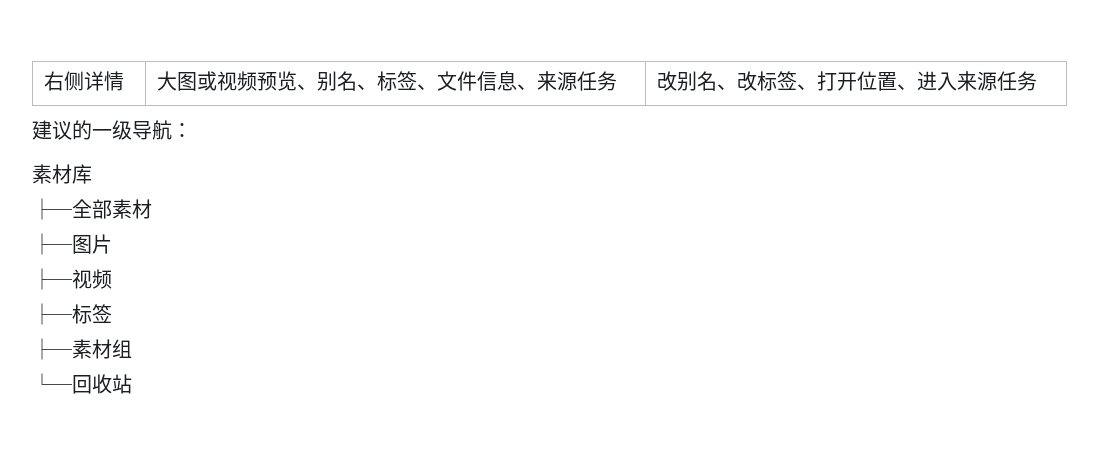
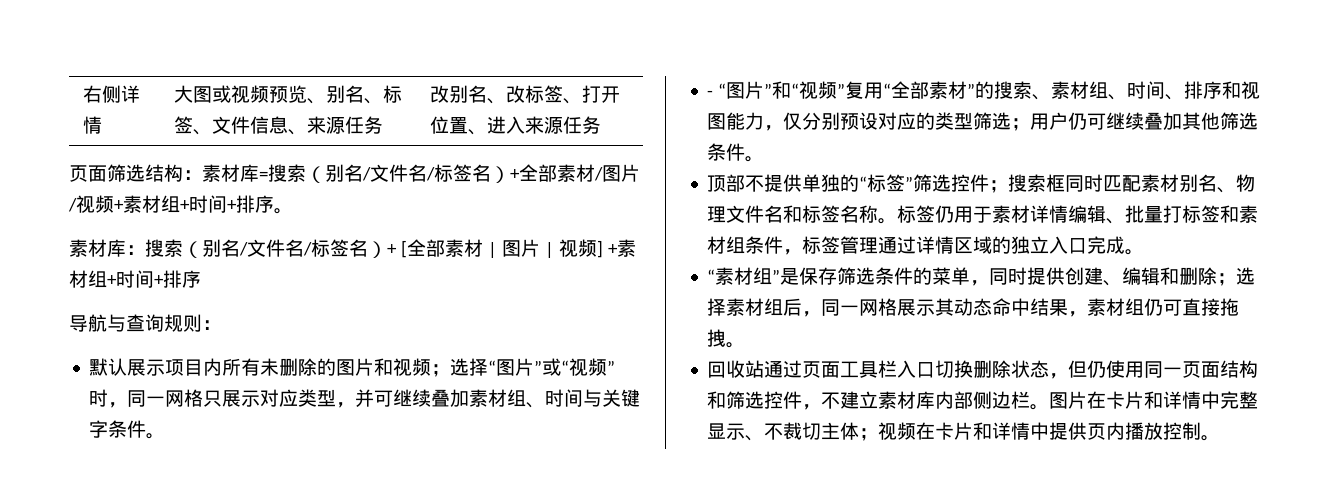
[32,120,192,140] [32,164,92,184] [32,198,152,220] [32,233,112,255] [32,268,112,290] [32,303,112,325] [32,338,132,360] [32,373,132,394] 建议的一级导航： // 素材库 // ├─全部素材 // ├─图片 // ├─视频 // ├─标签 // ├─素材组 // └─回收站 -> [69,164,640,183] [68,195,293,214] [69,239,636,258] [69,270,201,288] [69,314,221,332] [89,358,616,377] [89,389,641,408] [89,420,166,439] [707,81,1261,100] [707,112,1259,131] [707,143,765,162] [707,174,1256,193] [707,205,1259,224] [707,236,1145,255] [707,267,1256,286] [707,298,1240,317] [707,329,746,348] [707,360,1259,379] [707,391,1259,410] [707,422,1221,441] 页面筛选结构：素材库=搜索（别名/文件名/标签名）+全部素材/图片/视频+素材组+时间+排序。 // 素材库：搜索（别名/文件名/标签名）+ [全部素材 | 图片 | 视频] +素材组+时间+排序 // 导航与查询规则： // 默认展示项目内所有未删除的图片和视频；选择“图片”或“视频”时，同一网格只展示对应类型，并可继续叠加素材组、时间与关键字条件。 // - “图片”和“视频”复用“全部素材”的搜索、素材组、时间、排序和视图能力，仅分别预设对应的类型筛选；用户仍可继续叠加其他筛选条件。 // 顶部不提供单独的“标签”筛选控件；搜索框同时匹配素材别名、物理文件名和标签名称。标签仍用于素材详情编辑、批量打标签和素材组条件，标签管理通过详情区域的独立入口完成。 // “素材组”是保存筛选条件的菜单，同时提供创建、编辑和删除；选择素材组后，同一网格展示其动态命中结果，素材组仍可直接拖拽。 // 回收站通过页面工具栏入口切换删除状态，但仍使用同一页面结构和筛选控件，不建立素材库内部侧边栏。图片在卡片和详情中完整显示、不裁切主体；视频在卡片和详情中提供页内播放控制。

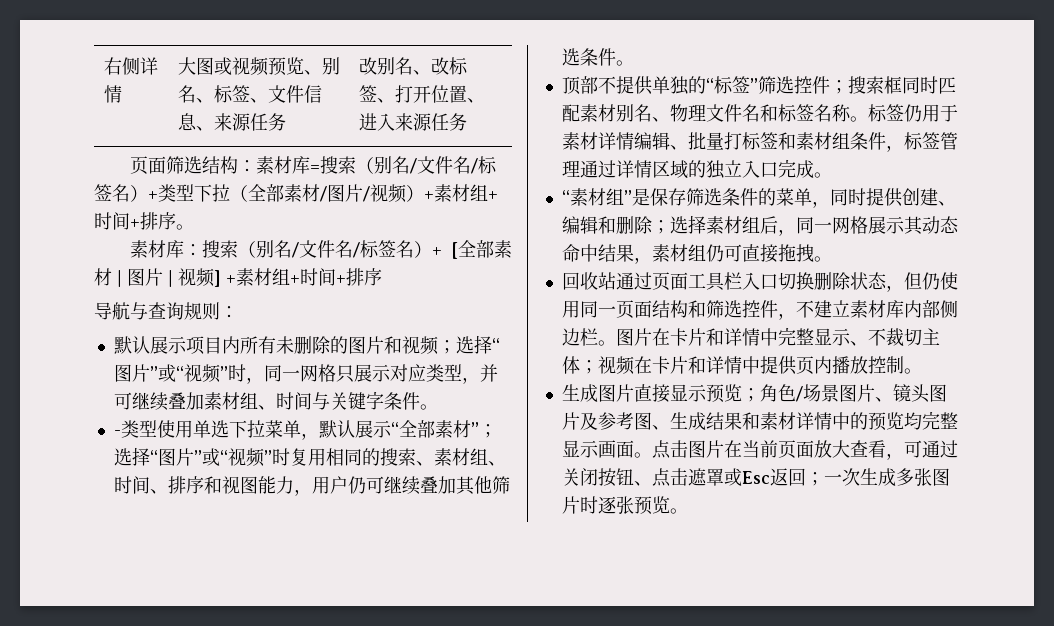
(520, 174) none -> [158,184,248,202] 类型下拉（
(114, 204) none -> [406,185,424,202] ）
[718,81,976,99] “图片”和“视频”复用“全部素材” -> [120,420,497,440] [113,447,362,467] 类型使用单选下拉菜单，默认展示“全部素材”；选择“图片”或“视频”时复用相同
[783,112,1031,131] 仅分别预设对应的类型筛选； -> (312, 492) none
(1221, 438) none -> [561,384,947,403] [561,411,958,431] [561,440,958,460] [561,468,950,487] [561,496,688,515] // 生成图片直接显示预览；角色/场景图片、镜头图片及参考图、生成结果和素材详情中的预览均完整显示画面。点击图片在当前页面放大查看，可通过关闭按钮、点击遮罩或Esc返回；一次生成多张图片时逐张预览。

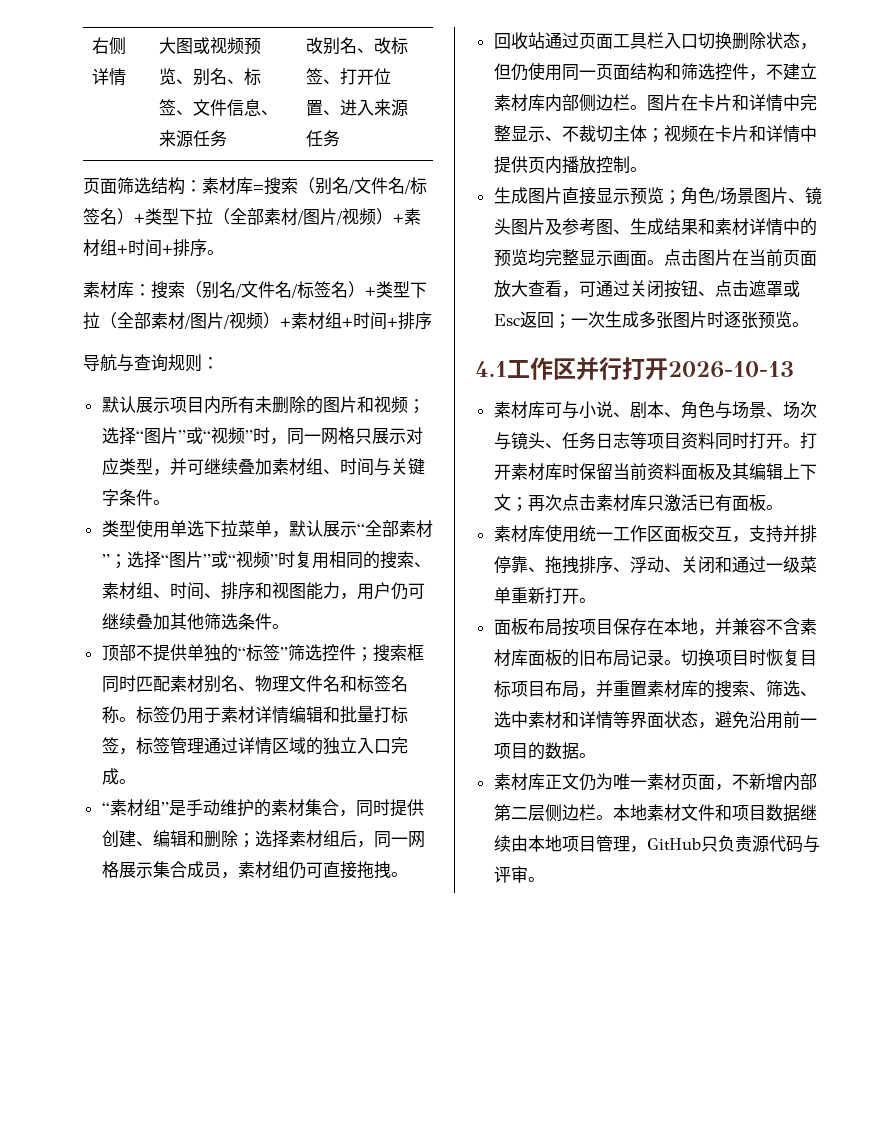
[450,240,512,259] [94,268,221,287] [全部素材 | 图片 | 视频] -> [376,281,427,298] [83,312,280,330] 类型下拉（全部素材/图片/视频）
[113,430,121,436] - -> (170, 502) none
[669,145,688,150] 、 -> [322,706,340,723] 和
[777,132,886,150] 和素材组条件 -> (119, 745) none
[649,188,812,206] 保存筛选条件的菜单 -> [185,799,339,817] 手动维护的素材集合
[903,216,959,235] [561,244,634,262] 其动态命中结果 -> [152,861,221,878] 集合成员
(688, 511) none -> [475,357,794,381] [493,401,817,419] [493,432,817,450] [493,463,817,481] [493,494,783,512] [493,524,817,543] [493,556,817,574] [493,587,596,604] [493,618,817,636] [493,649,817,667] [493,680,817,698] [493,711,817,729] [493,742,596,760] [493,773,817,791] [493,804,817,822] [493,835,820,853] [493,866,545,883] // 4.1工作区并行打开2026-10-13 // 素材库可与小说、剧本、角色与场景、场次与镜头、任务日志等项目资料同时打开。打开素材库时保留当前资料面板及其编辑上下文；再次点击素材库只激活已有面板。 // 素材库使用统一工作区面板交互，支持并排停靠、拖拽排序、浮动、关闭和通过一级菜单重新打开。 // 面板布局按项目保存在本地，并兼容不含素材库面板的旧布局记录。切换项目时恢复目标项目布局，并重置素材库的搜索、筛选、选中素材和详情等界面状态，避免沿用前一项目的数据。 // 素材库正文仍为唯一素材页面，不新增内部第二层侧边栏。本地素材文件和项目数据继续由本地项目管理，GitHub只负责源代码与评审。

